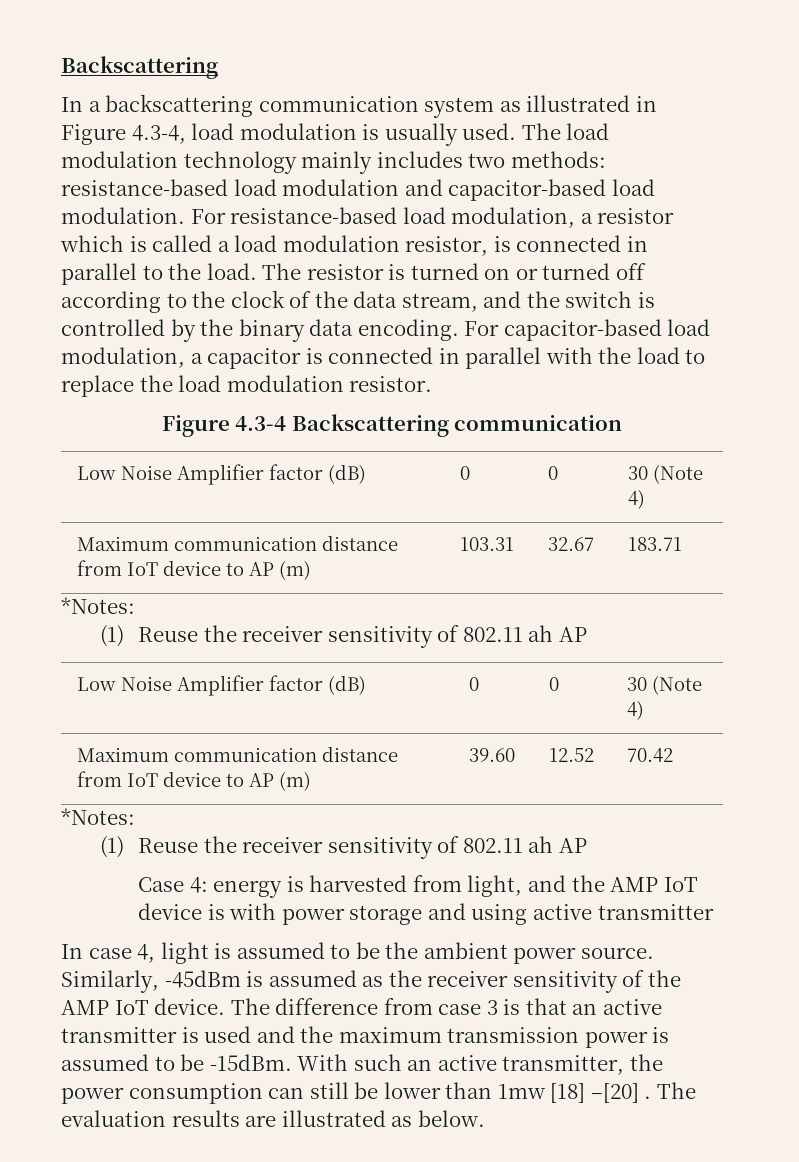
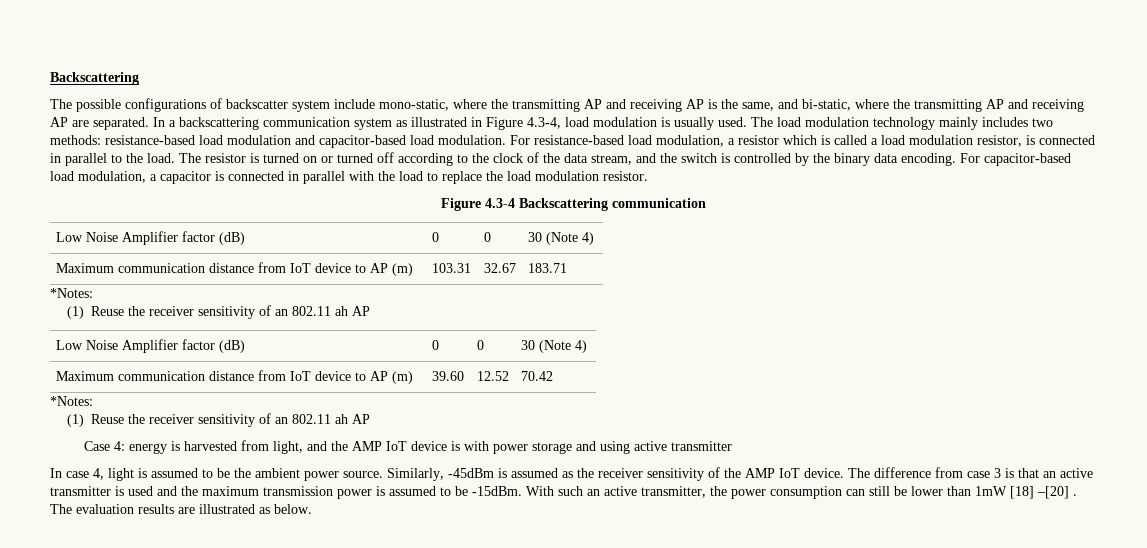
(218, 67) none -> [50,98,1084,112] [50,117,149,130] The possible configurations of backscatter system include mono-static, where the transmitting AP and receiving AP is the same, and bi-static, where the transmitting AP and receiving AP are separated.
(460, 633) none -> [274,309,288,316] an
(460, 844) none -> [274,417,288,424] an
[497,1084,546,1099] 1mw -> [975,486,1007,496] 1mW

